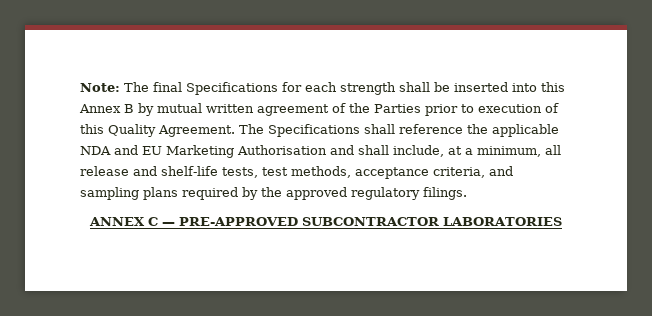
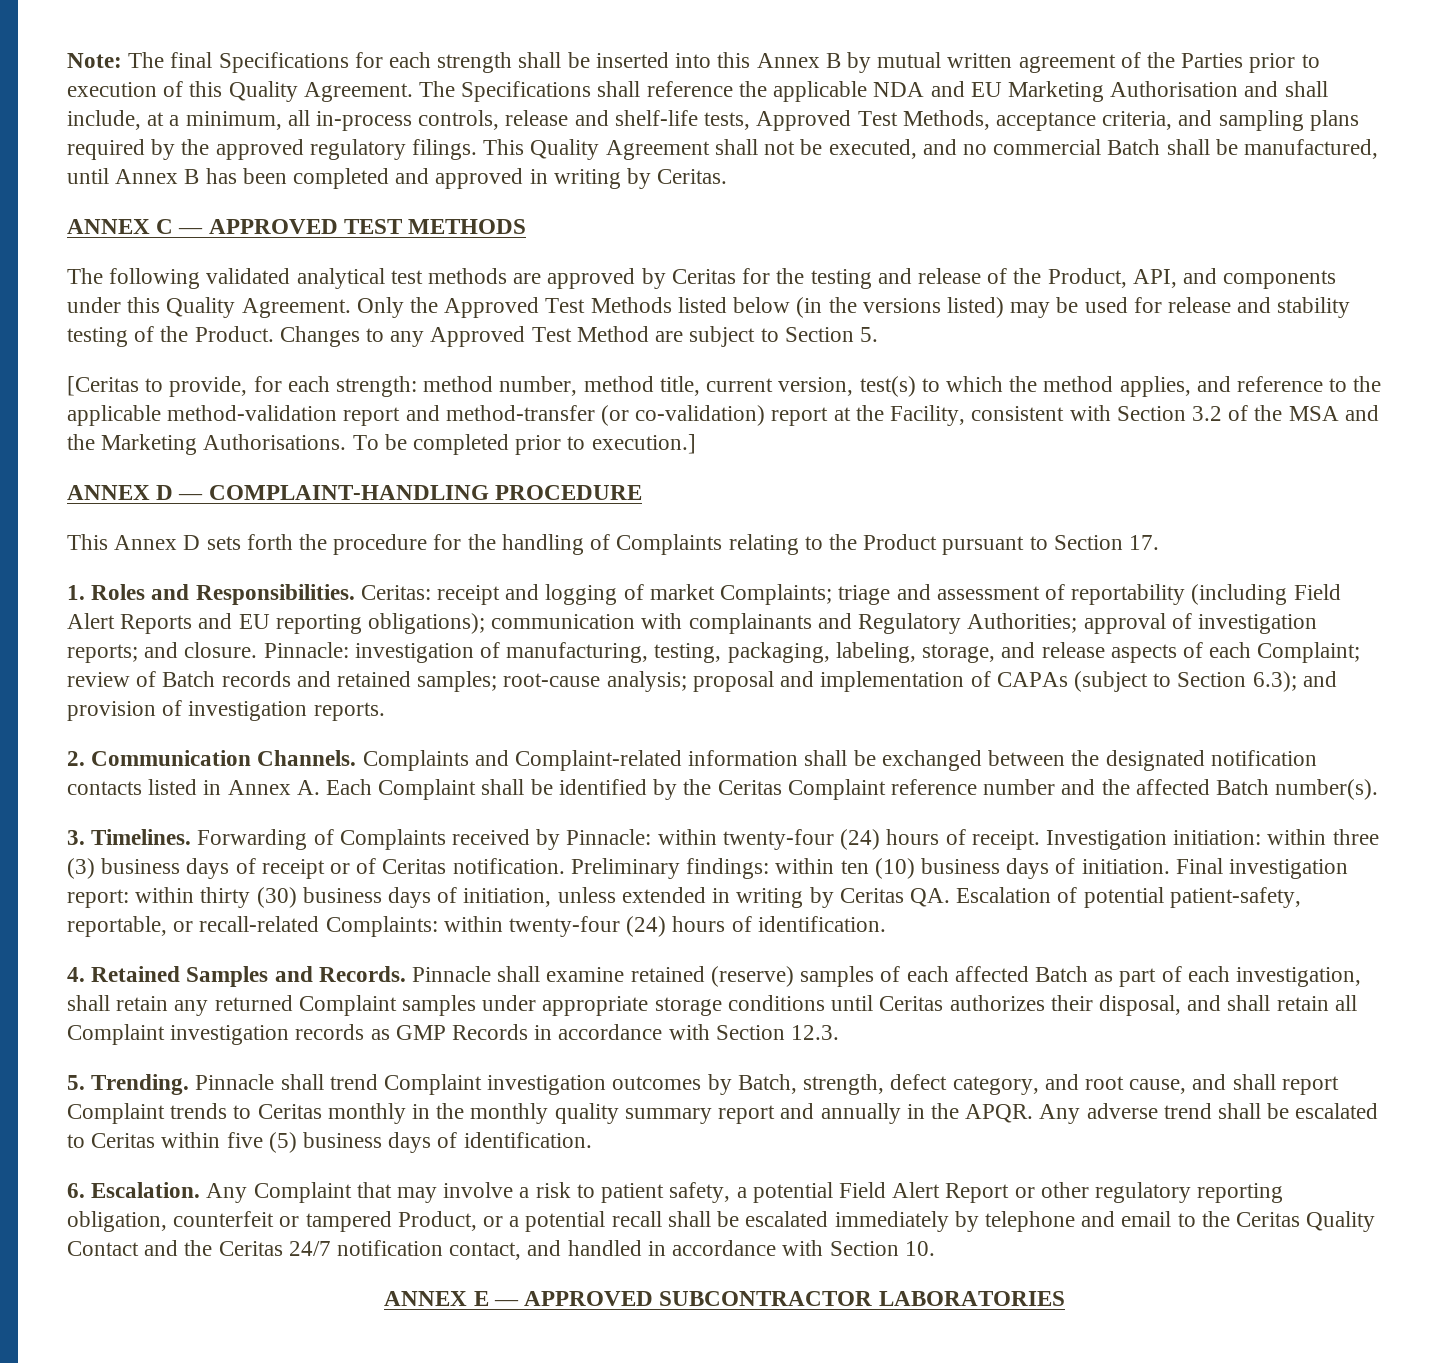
(561, 150) none -> [316,110,500,131] in-process controls,
[262,166,351,178] test methods, -> [756,110,990,131] Approved Test Methods,
[89,217,298,226] // ANNEX C — PRE-APPROVED -> [483,139,1378,160] [67,168,728,189] [67,219,527,234] [67,268,1337,289] [67,297,1351,318] [67,326,878,347] [67,376,1382,397] [67,405,1379,426] [67,434,696,455] [67,485,642,500] [67,534,1159,555] [67,584,1341,605] [67,613,1317,634] [67,642,1361,663] [67,671,1337,692] [67,700,385,721] [67,750,1317,771] [67,779,1379,800] [67,829,1379,850] [67,858,1348,879] [67,887,1301,908] [67,916,886,937] [67,966,1361,987] [67,995,1357,1016] [67,1024,840,1045] [67,1074,1339,1095] [67,1103,1379,1124] [67,1132,592,1153] [67,1182,1284,1203] [67,1211,1376,1232] [67,1240,935,1260] [384,1291,654,1306] This Quality Agreement shall not be executed, and no commercial Batch shall be manufactured, until Annex B has been completed and approved in writing by Ceritas. // ANNEX C — APPROVED TEST METHODS // The following validated analytical test methods are approved by Ceritas for the testing and release of the Product, API, and components under this Quality Agreement. Only the Approved Test Methods listed below (in the versions listed) may be used for release and stability testing of the Product. Changes to any Approved Test Method are subject to Section 5. // [Ceritas to provide, for each strength: method number, method title, current version, test(s) to which the method applies, and reference to the applicable method-validation report and method-transfer (or co-validation) report at the Facility, consistent with Section 3.2 of the MSA and the Marketing Authorisations. To be completed prior to execution.] // ANNEX D — COMPLAINT-HANDLING PROCEDURE // This Annex D sets forth the procedure for the handling of Complaints relating to the Product pursuant to Section 17. // 1. Roles and Responsibilities. Ceritas: receipt and logging of market Complaints; triage and assessment of reportability (including Field Alert Reports and EU reporting obligations); communication with complainants and Regulatory Authorities; approval of investigation reports; and closure. Pinnacle: investigation of manufacturing, testing, packaging, labeling, storage, and release aspects of each Complaint; review of Batch records and retained samples; root-cause analysis; proposal and implementation of CAPAs (subject to Section 6.3); and provision of investigation reports. // 2. Communication Channels. Complaints and Complaint-related information shall be exchanged between the designated notification contacts listed in Annex A. Each Complaint shall be identified by the Ceritas Complaint reference number and the affected Batch number(s). // 3. Timelines. Forwarding of Complaints received by Pinnacle: within twenty-four (24) hours of receipt. Investigation initiation: within three (3) business days of receipt or of Ceritas notification. Preliminary findings: within ten (10) business days of initiation. Final investigation report: within thirty (30) business days of initiation, unless extended in writing by Ceritas QA. Escalation of potential patient-safety, reportable, or recall-related Complaints: within twenty-four (24) hours of identification. // 4. Retained Samples and Records. Pinnacle shall examine retained (reserve) samples of each affected Batch as part of each investigation, shall retain any returned Complaint samples under appropriate storage conditions until Ceritas authorizes their disposal, and shall retain all Complaint investigation records as GMP Records in accordance with Section 12.3. // 5. Trending. Pinnacle shall trend Complaint investigation outcomes by Batch, strength, defect category, and root cause, and shall report Complaint trends to Ceritas monthly in the monthly quality summary report and annually in the APQR. Any adverse trend shall be escalated to Ceritas within five (5) business days of identification. // 6. Escalation. Any Complaint that may involve a risk to patient safety, a potential Field Alert Report or other regulatory reporting obligation, counterfeit or tampered Product, or a potential recall shall be escalated immediately by telephone and email to the Ceritas Quality Contact and the Ceritas 24/7 notification contact, and handled in accordance with Section 10. // ANNEX E — APPROVED

